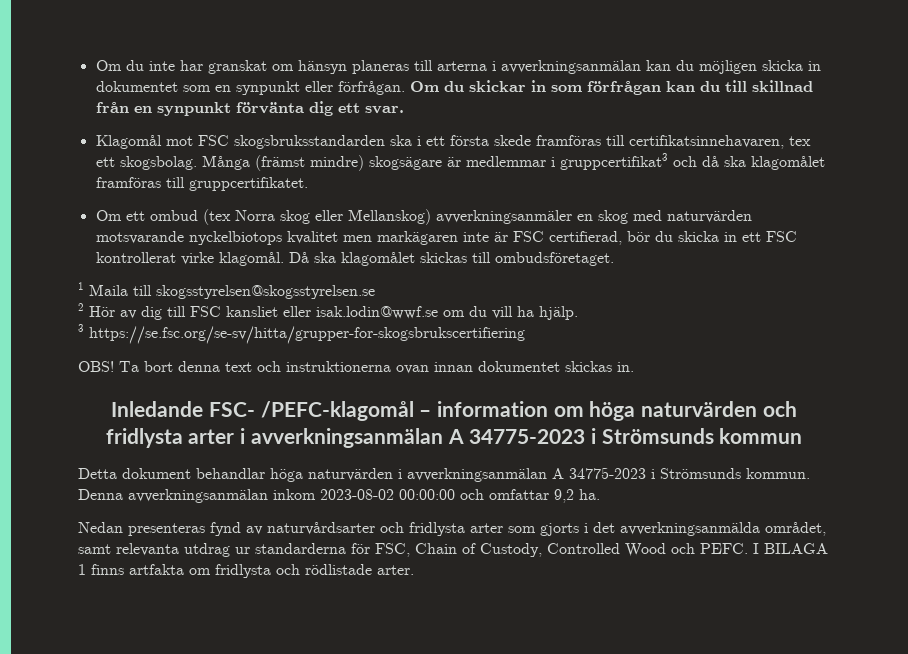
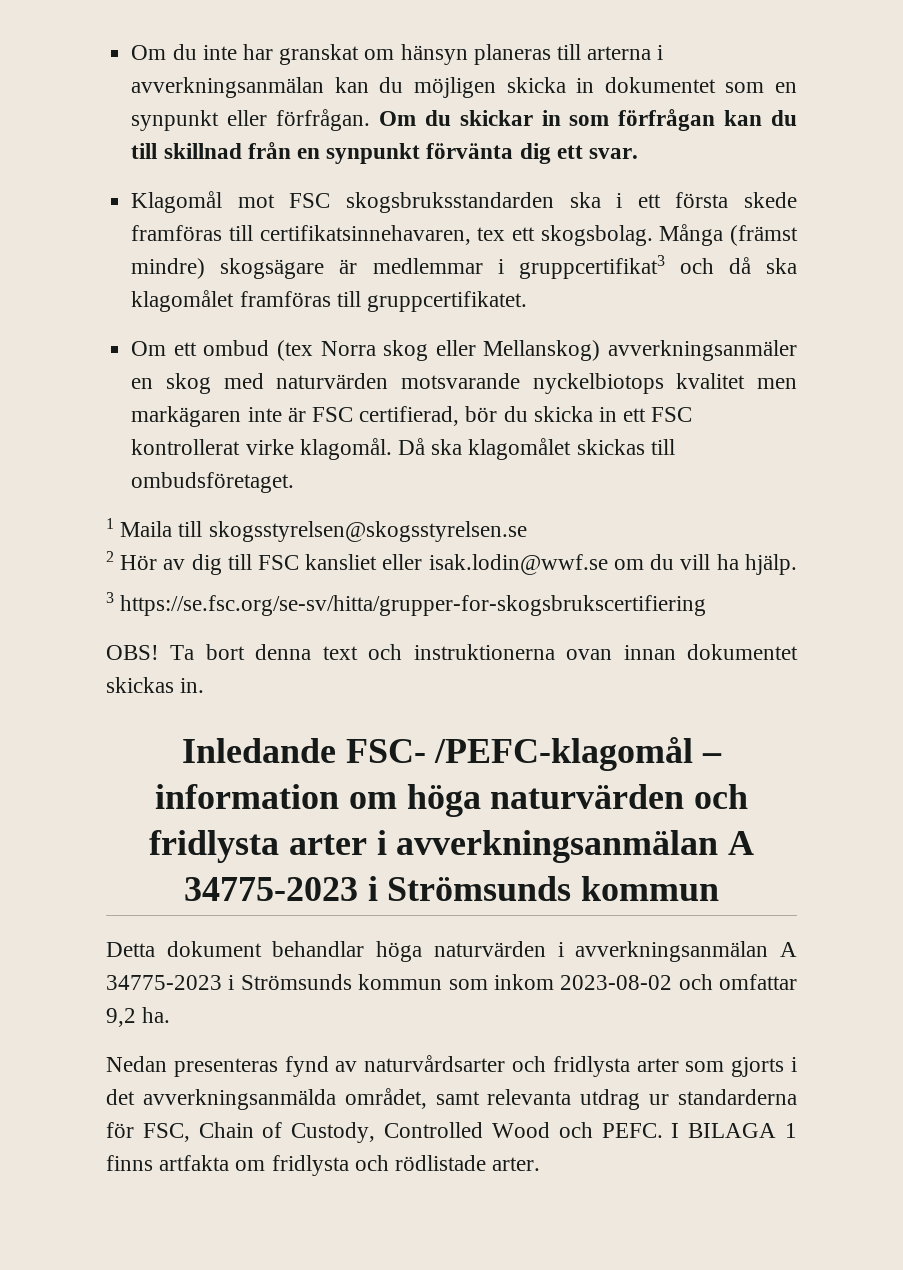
[746,468,810,479] [78,489,268,503] kommun. Denna avverkningsanmälan -> [358,974,488,990] kommun som
[399,489,455,500] 00:00:00 -> (673, 982) none

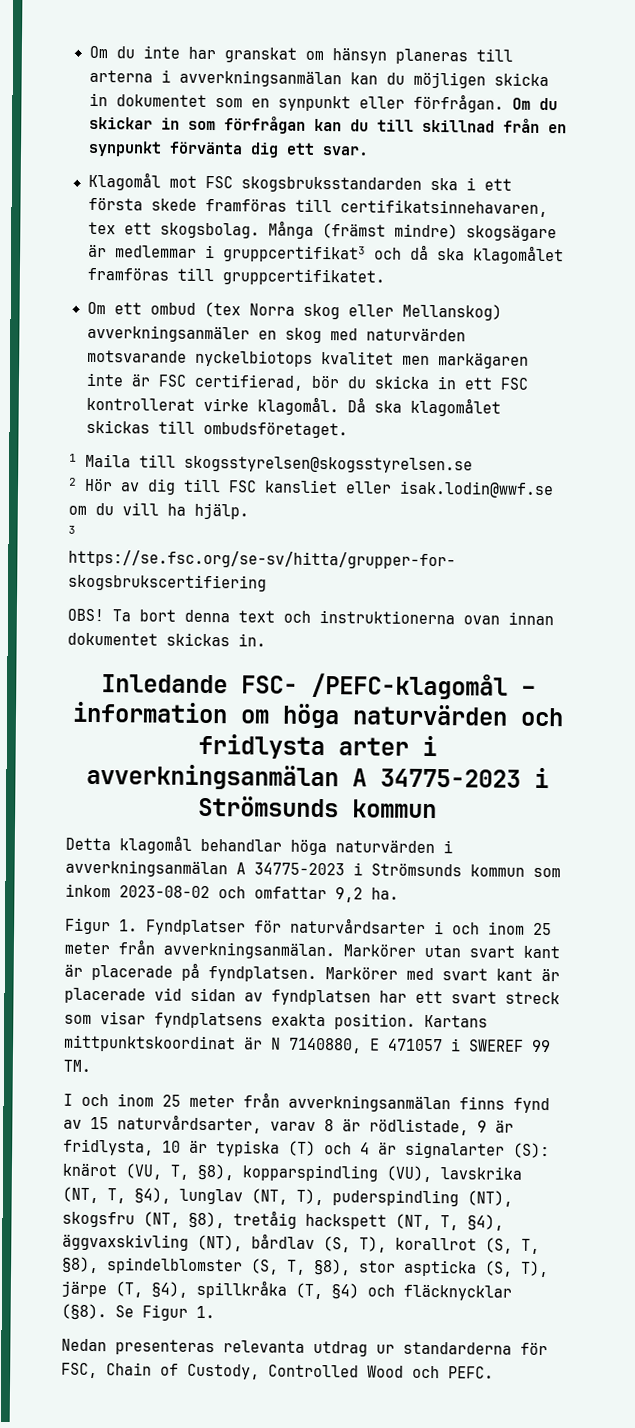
[166,941,262,957] dokument -> [119,835,192,854] klagomål
[106,1055,797,1077] [106,1088,480,1110] Nedan presenteras fynd av naturvårdsarter och fridlysta arter som gjorts i det avverkningsanmälda området, samt -> [65,917,552,936] [64,939,560,960] [64,962,560,983] [64,987,560,1006] [64,1011,488,1030] [63,1034,551,1054] [63,1059,91,1072] [63,1092,550,1114] [63,1114,514,1136] [63,1138,550,1159] [62,1162,522,1183] [62,1186,513,1207] [62,1210,504,1231] [62,1233,540,1254] [62,1256,549,1278] [61,1279,512,1301] [61,1303,215,1321] [61,1338,215,1356] Figur 1. Fyndplatser för naturvårdsarter i och inom 25 meter från avverkningsanmälan. Markörer utan svart kant är placerade på fyndplatsen. Markörer med svart kant är placerade vid sidan av fyndplatsen har ett svart streck som visar fyndplatsens exakta position. Kartans mittpunktskoordinat är N 7140880, E 471057 i SWEREF 99 TM. // I och inom 25 meter från avverkningsanmälan finns fynd av 15 naturvårdsarter, varav 8 är rödlistade, 9 är fridlysta, 10 är typiska (T) och 4 är signalarter (S): knärot (VU, T, §8), kopparspindling (VU), lavskrika (NT, T, §4), lunglav (NT, T), puderspindling (NT), skogsfru (NT, §8), tretåig hackspett (NT, T, §4), äggvaxskivling (NT), bårdlav (S, T), korallrot (S, T, §8), spindelblomster (S, T, §8), stor aspticka (S, T), järpe (T, §4), spillkråka (T, §4) och fläcknycklar (§8). Se Figur 1. // Nedan presenteras
[671,1123,797,1138] [106,1155,541,1176] I BILAGA 1 finns artfakta om fridlysta och rödlistade arter. -> (494, 1372) none

